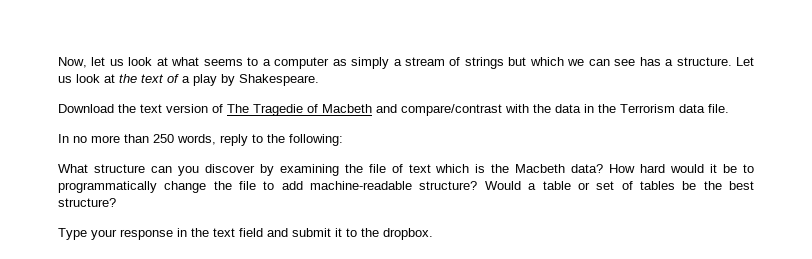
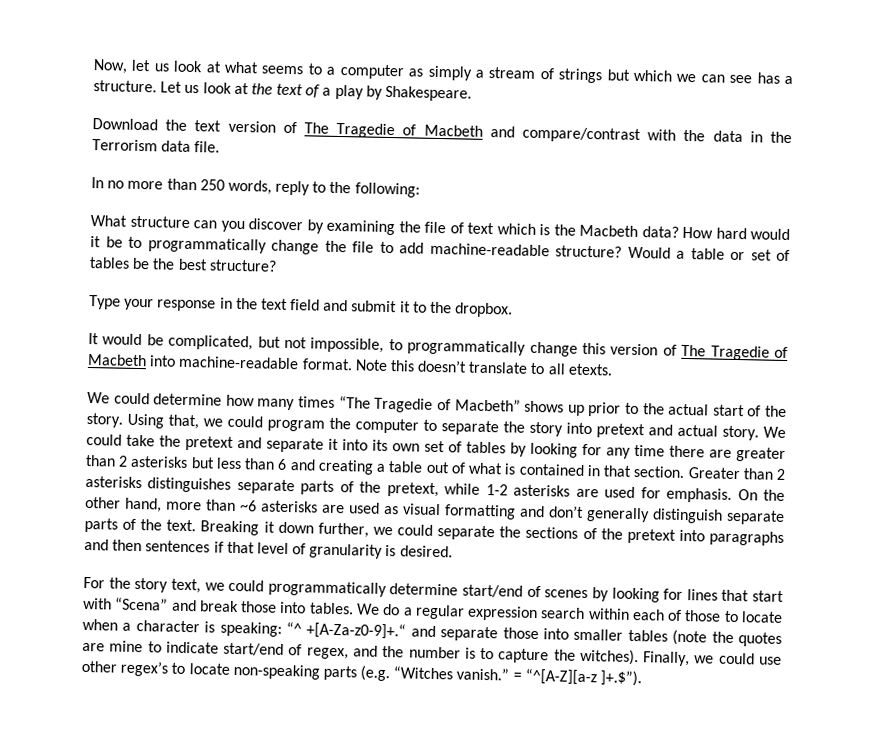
(433, 234) none -> [88,332,788,361] [87,353,613,376] [87,391,787,418] [86,412,786,441] [86,433,786,462] [85,454,785,480] [85,475,785,503] [85,496,785,525] [84,517,785,546] [84,538,453,559] [83,576,784,603] [83,597,784,623] [82,618,782,647] [82,640,783,667] [81,660,643,687] // It would be complicated, but not impossible, to programmatically change this version of The Tragedie of Macbeth into machine-readable format. Note this doesn’t translate to all etexts. // We could determine how many times “The Tragedie of Macbeth” shows up prior to the actual start of the story. Using that, we could program the computer to separate the story into pretext and actual story. We could take the pretext and separate it into its own set of tables by looking for any time there are greater than 2 asterisks but less than 6 and creating a table out of what is contained in that section. Greater than 2 asterisks distinguishes separate parts of the pretext, while 1-2 asterisks are used for emphasis. On the other hand, more than ~6 asterisks are used as visual formatting and don’t generally distinguish separate parts of the text. Breaking it down further, we could separate the sections of the pretext into paragraphs and then sentences if that level of granularity is desired. // For the story text, we could programmatically determine start/end of scenes by looking for lines that start with “Scena” and break those into tables. We do a regular expression search within each of those to locate when a character is speaking: “^ +[A-Za-z0-9]+.“ and separate those into smaller tables (note the quotes are mine to indicate start/end of regex, and the number is to capture the witches). Finally, we could use other regex’s to locate non-speaking parts (e.g. “Witches vanish.” = “^[A-Z][a-z ]+.$”).

